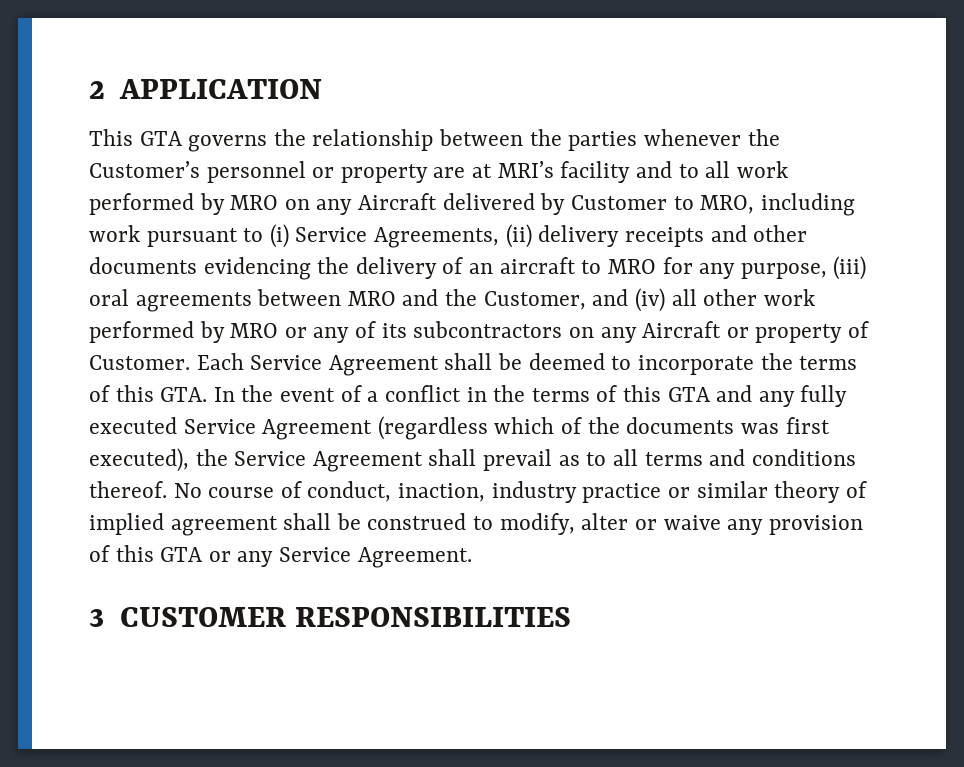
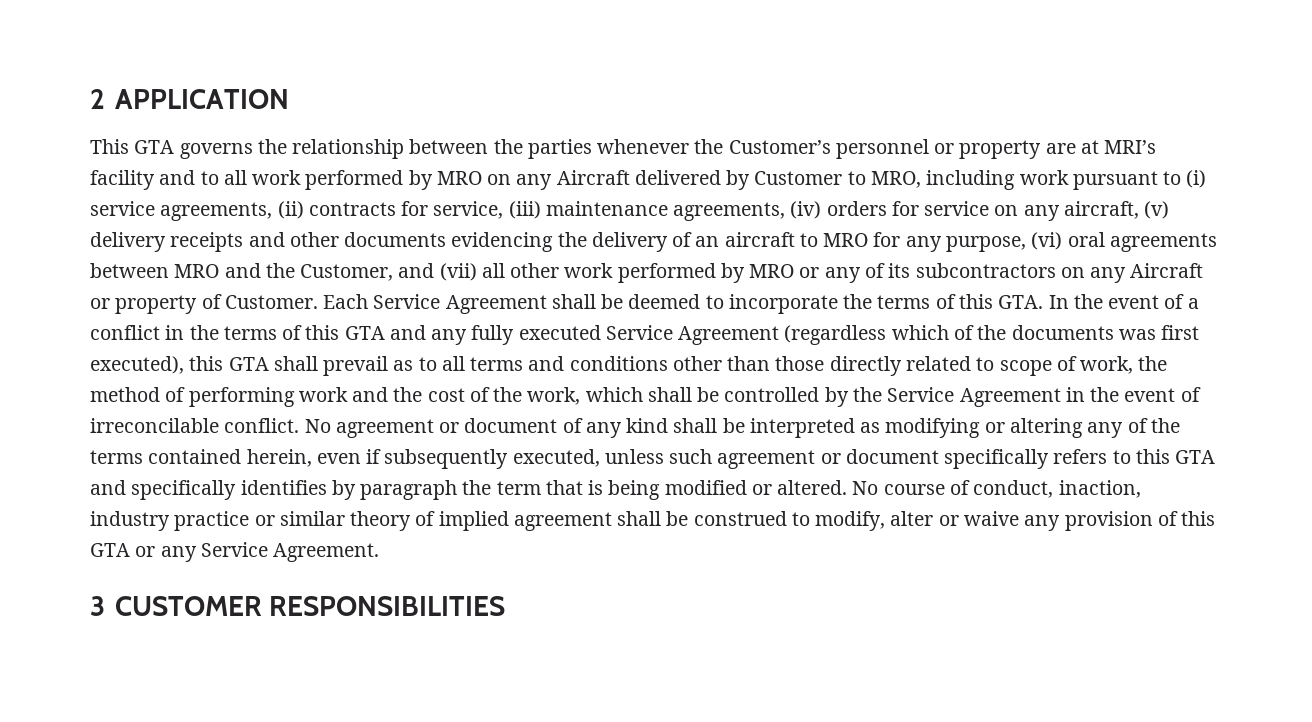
[295,224,532,248] Service Agreements, (ii) -> [90,201,1170,221] service agreements, (ii) contracts for service, (iii) maintenance agreements, (iv) orders for service on any aircraft, (v)
[833,256,867,280] (iii) -> [1031,232,1063,250] (vi)
[634,288,665,312] (iv) -> [439,263,477,281] (vii)
[195,449,423,472] the Service Agreement -> [189,356,269,371] this GTA
[89,481,167,498] thereof. -> [672,356,1168,376] [90,387,1201,407] [90,418,1180,438] [90,449,1216,469] [90,480,848,500] other than those directly related to scope of work, the method of performing work and the cost of the work, which shall be controlled by the Service Agreement in the event of irreconcilable conflict. No agreement or document of any kind shall be interpreted as modifying or altering any of the terms contained herein, even if subsequently executed, unless such agreement or document specifically refers to this GTA and specifically identifies by paragraph the term that is being modified or altered.

